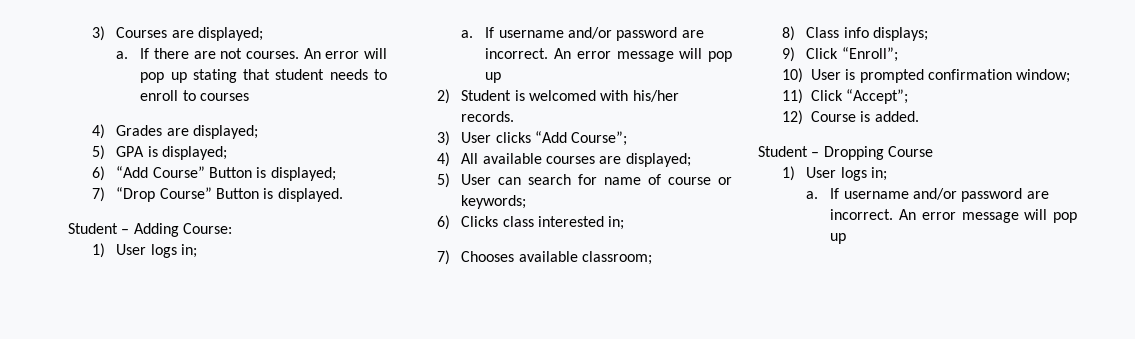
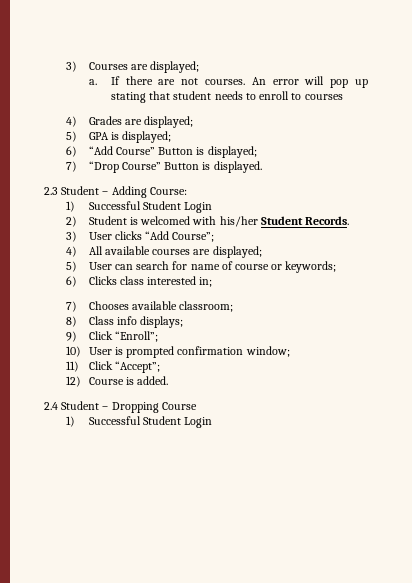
(343, 195) none -> [44,187,58,195] 2.3
[116,244,197,258] [461,27,704,41] [485,48,732,62] [485,72,502,83] User logs in; // a. If username and/or password are incorrect. An error message will pop up -> [88,201,213,213] Successful Student Login
[461,111,515,122] records. -> [260,216,349,225] Student Records.
(919, 116) none -> [44,402,58,410] 2.4
[806,167,887,181] [806,188,1049,202] [830,209,1077,223] [830,233,847,244] User logs in; // a. If username and/or password are incorrect. An error message will pop up -> [88,416,213,428] Successful Student Login

